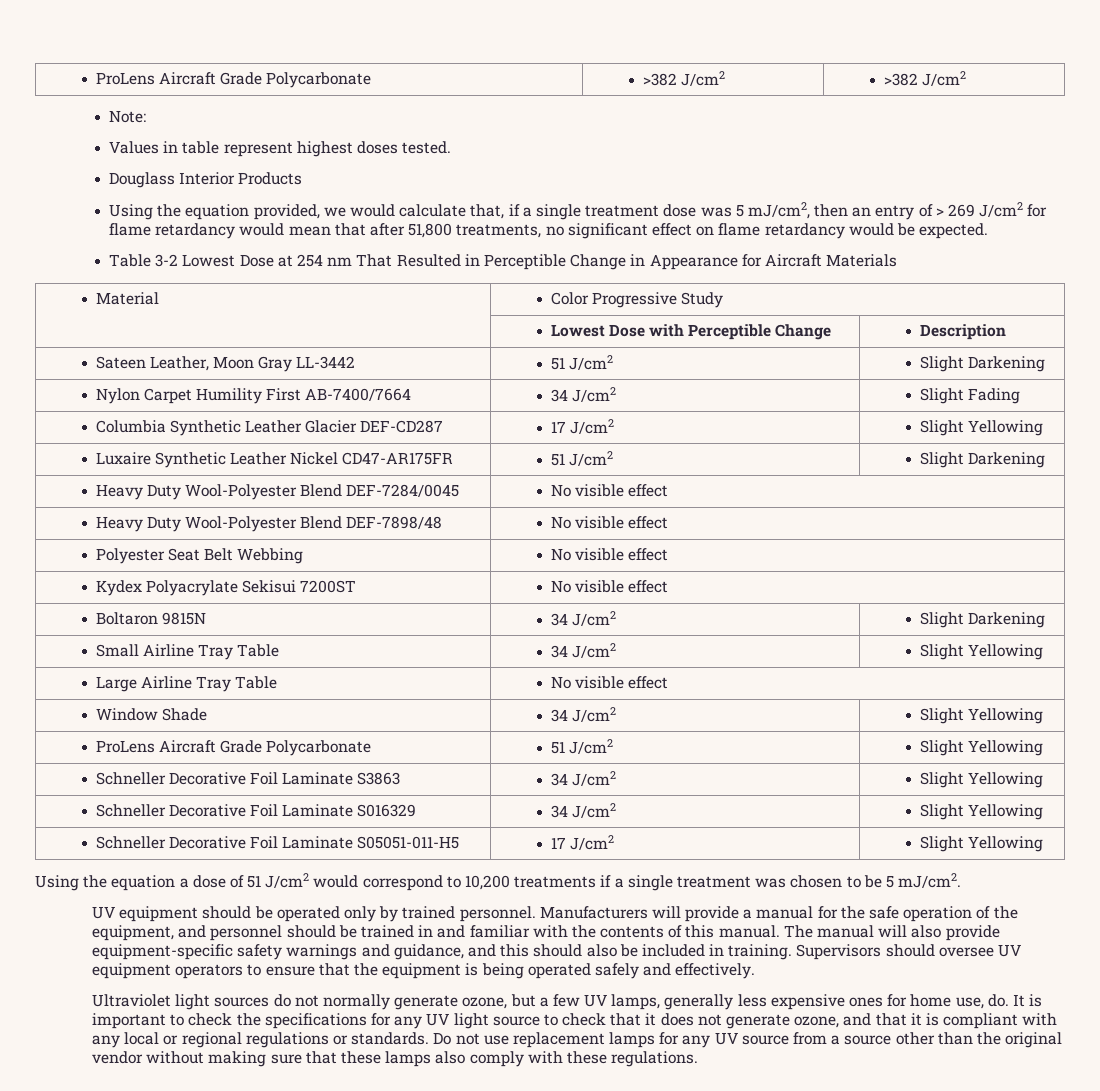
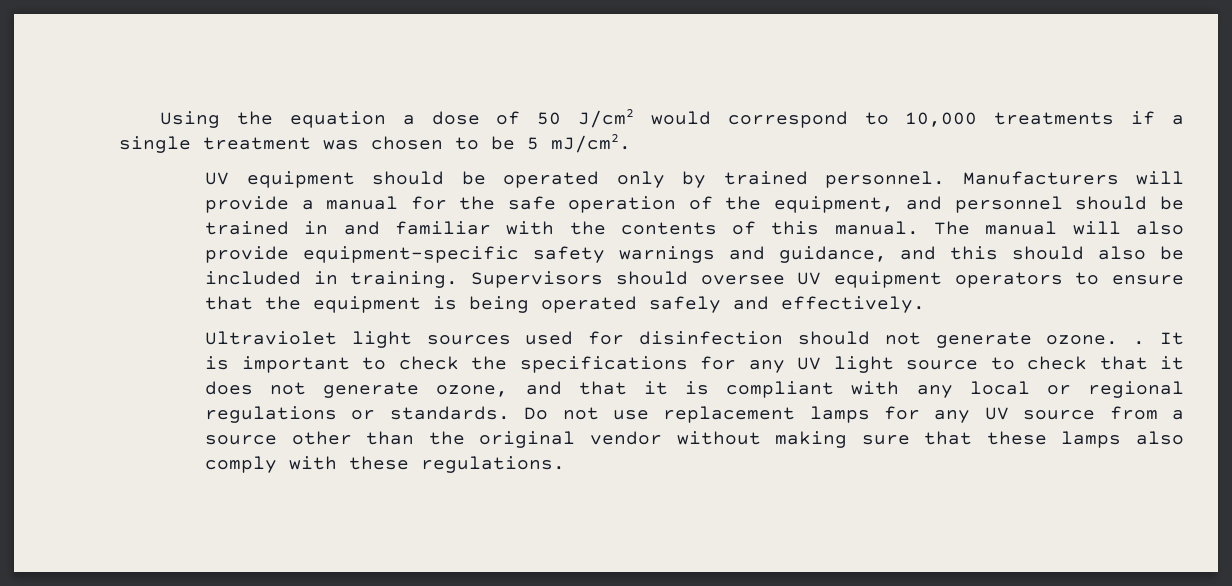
[95,72,372,88] [642,71,725,86] [883,71,966,86] [109,110,147,123] [109,141,452,157] [109,172,303,188] [109,202,1048,220] [109,223,989,239] [109,254,898,270] [95,292,159,305] [550,292,723,308] [550,324,832,340] [919,324,1006,340] [95,356,356,372] [550,355,613,370] [919,356,1045,372] [95,388,412,404] [550,387,616,402] [919,388,1020,404] [95,420,444,436] [550,419,614,434] [919,420,1043,436] [95,452,454,468] [550,451,613,466] [919,452,1045,468] [95,484,460,500] [550,484,668,497] [95,516,443,532] [550,516,668,529] [95,548,304,564] [550,548,668,561] [95,580,357,596] [550,580,668,593] [95,612,206,625] [550,611,616,626] [919,612,1045,628] [95,644,280,660] [550,643,616,658] [919,644,1043,660] [95,676,278,692] [550,676,668,689] [95,708,207,721] [550,707,616,722] [919,708,1043,724] [95,740,372,756] [550,739,613,754] [919,740,1043,756] [95,772,401,785] [550,771,616,786] [919,772,1043,788] [95,804,417,817] [550,803,616,818] [919,804,1043,820] [95,836,460,849] [550,835,614,850] [919,836,1043,852] ProLens Aircraft Grade Polycarbonate | >382 J/cm2 | >382 J/cm2 // Note: // Values in table represent highest doses tested. // Douglass Interior Products // Using the equation provided, we would calculate that, if a single treatment dose was 5 mJ/cm2, then an entry of > 269 J/cm2 for flame retardancy would mean that after 51,800 treatments, no significant effect on flame retardancy would be expected. // Table 3-2 Lowest Dose at 254 nm That Resulted in Perceptible Change in Appearance for Aircraft Materials // Material | Color Progressive Study // | Lowest Dose with Perceptible Change | Description // Sateen Leather, Moon Gray LL-3442 | 51 J/cm2 | Slight Darkening // Nylon Carpet Humility First AB-7400/7664 | 34 J/cm2 | Slight Fading // Columbia Synthetic Leather Glacier DEF-CD287 | 17 J/cm2 | Slight Yellowing // Luxaire Synthetic Leather Nickel CD47-AR175FR | 51 J/cm2 | Slight Darkening // Heavy Duty Wool-Polyester Blend DEF-7284/0045 | No visible effect // Heavy Duty Wool-Polyester Blend DEF-7898/48 | No visible effect // Polyester Seat Belt Webbing | No visible effect // Kydex Polyacrylate Sekisui 7200ST | No visible effect // Boltaron 9815N | 34 J/cm2 | Slight Darkening // Small Airline Tray Table | 34 J/cm2 | Slight Yellowing // Large Airline Tray Table | No visible effect // Window Shade | 34 J/cm2 | Slight Yellowing // ProLens Aircraft Grade Polycarbonate | 51 J/cm2 | Slight Yellowing // Schneller Decorative Foil Laminate S3863 | 34 J/cm2 | Slight Yellowing // Schneller Decorative Foil Laminate S016329 | 34 J/cm2 | Slight Yellowing // Schneller Decorative Foil Laminate S05051-011-H5 | 17 J/cm2 | Slight Yellowing // -> (160, 119) none
[247,875,262,888] 51 -> [537,112,562,125] 50
[465,875,511,890] 10,200 -> [905,112,978,127] 10,000
[273,994,1009,1010] do not normally generate ozone, but a few UV lamps, generally less expensive ones for home use, do. -> [525,331,1146,348] used for disinfection should not generate ozone. .

